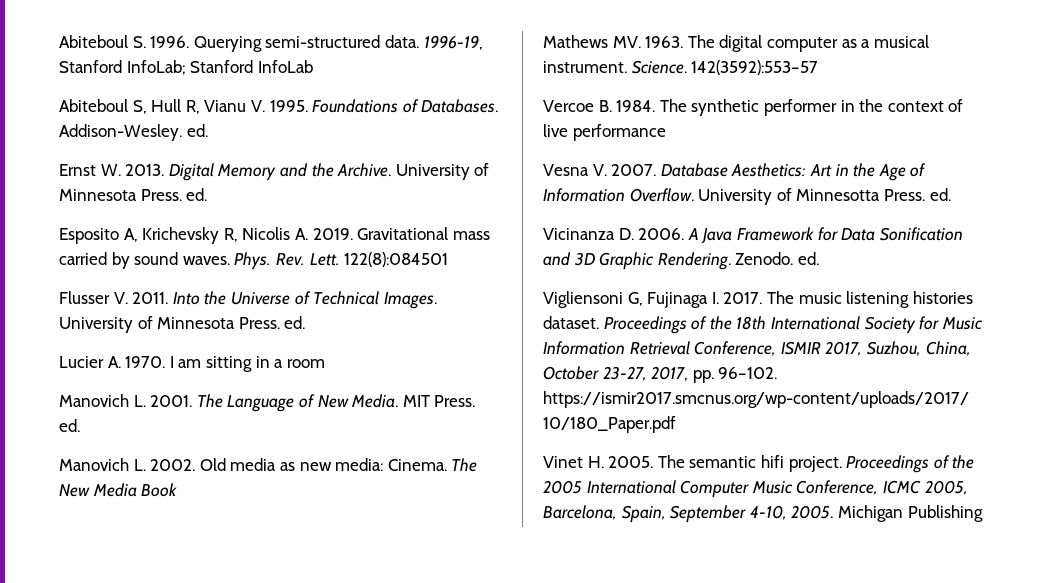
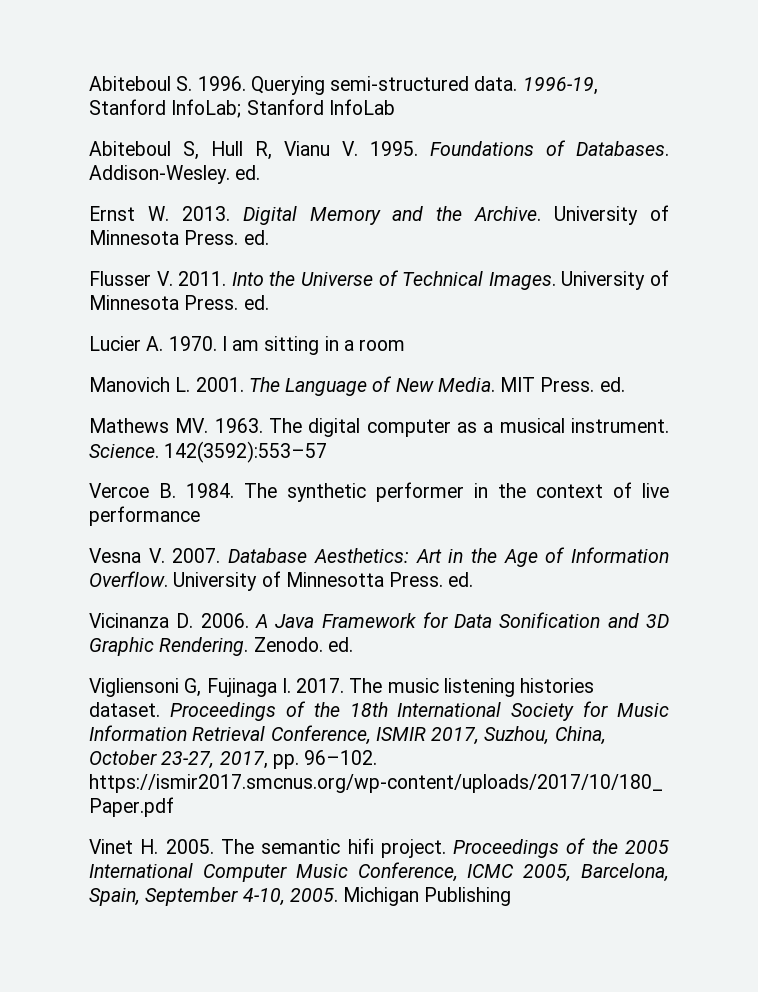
[59,227,490,244] [59,252,449,270] // Esposito A, Krichevsky R, Nicolis A. 2019. Gravitational mass carried by sound waves. Phys. Rev. Lett. 122(8):084501 -> (269, 237) none
[59,458,478,472] [59,483,178,497] // Manovich L. 2002. Old media as new media: Cinema. The New Media Book -> (625, 384) none

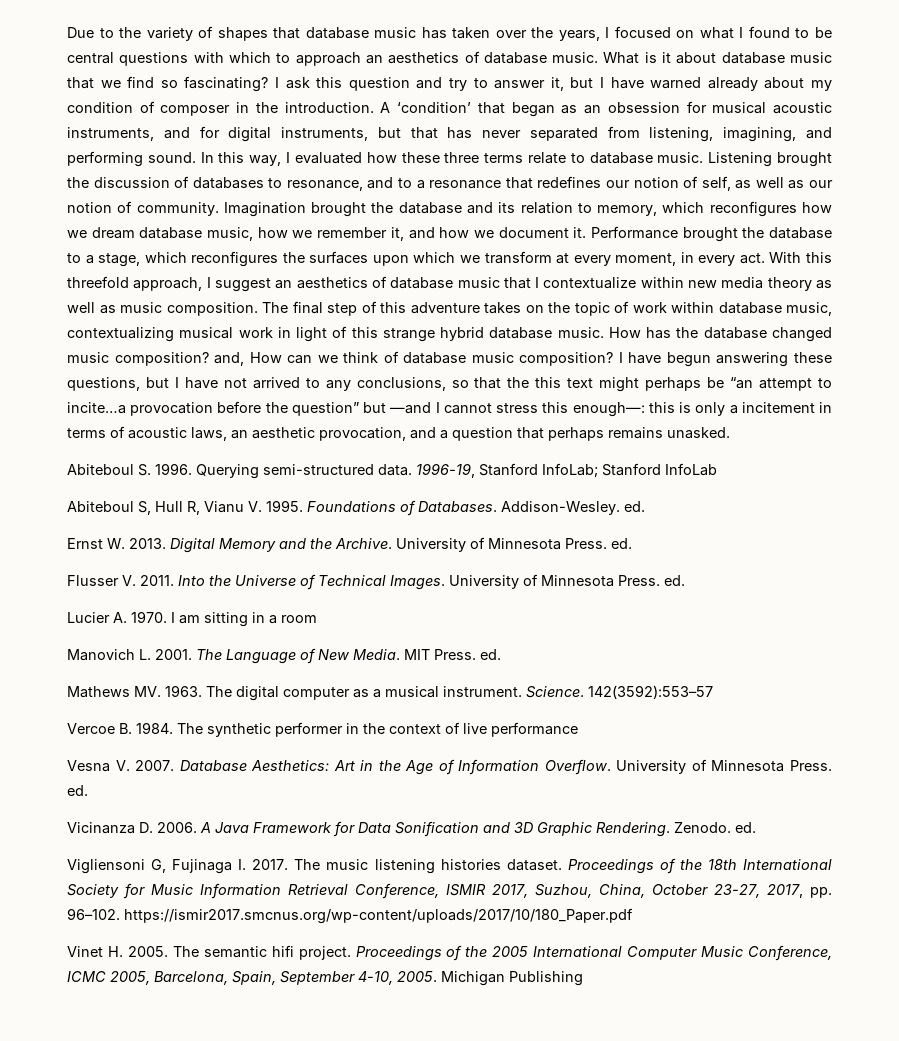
(89, 83) none -> [67,26,832,41] [67,51,832,66] [67,76,833,92] [67,101,833,117] [67,126,832,142] [67,151,832,167] [67,176,833,191] [67,201,833,217] [67,226,832,242] [67,251,832,267] [67,276,832,292] [67,301,832,316] [67,326,832,342] [67,351,832,367] [67,377,832,392] [67,401,833,417] [67,426,730,441] Due to the variety of shapes that database music has taken over the years, I focused on what I found to be central questions with which to approach an aesthetics of database music. What is it about database music that we find so fascinating? I ask this question and try to answer it, but I have warned already about my condition of composer in the introduction. A ‘condition’ that began as an obsession for musical acoustic instruments, and for digital instruments, but that has never separated from listening, imagining, and performing sound. In this way, I evaluated how these three terms relate to database music. Listening brought the discussion of databases to resonance, and to a resonance that redefines our notion of self, as well as our notion of community. Imagination brought the database and its relation to memory, which reconfigures how we dream database music, how we remember it, and how we document it. Performance brought the database to a stage, which reconfigures the surfaces upon which we transform at every moment, in every act. With this threefold approach, I suggest an aesthetics of database music that I contextualize within new media theory as well as music composition. The final step of this adventure takes on the topic of work within database music, contextualizing musical work in light of this strange hybrid database music. How has the database changed music composition? and, How can we think of database music composition? I have begun answering these questions, but I have not arrived to any conclusions, so that the this text might perhaps be “an attempt to incite…a provocation before the question” but —and I cannot stress this enough—: this is only a incitement in terms of acoustic laws, an aesthetic provocation, and a question that perhaps remains unasked. //
[285,572,384,587] Minnesotta -> [711,760,785,772] Minnesota

